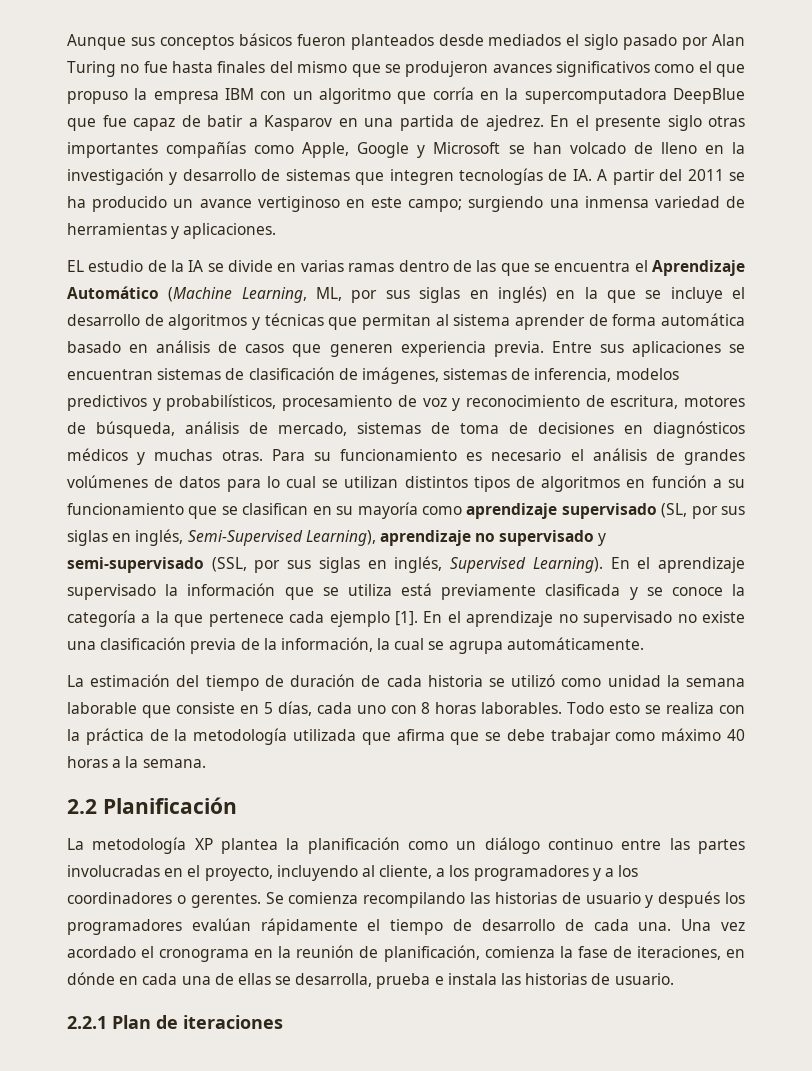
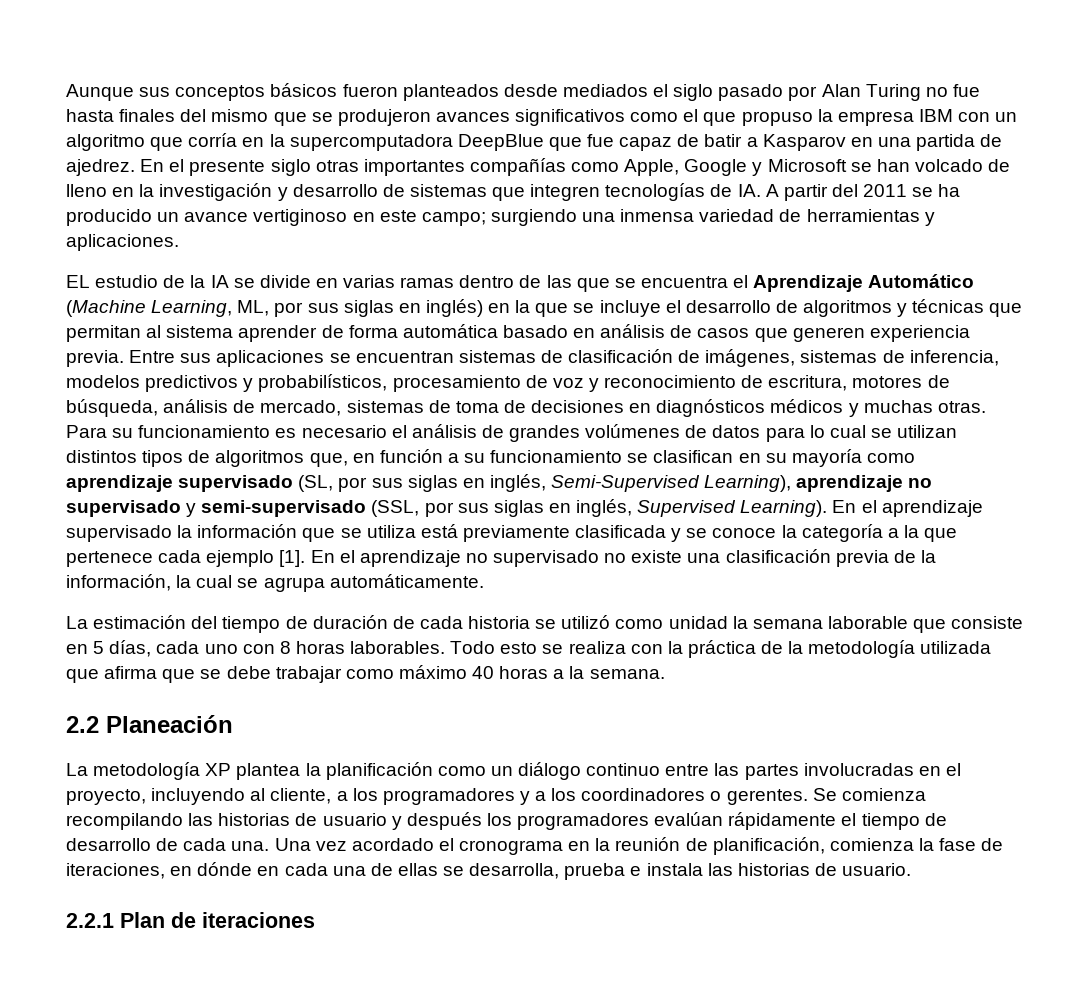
(621, 484) none -> [309,453,348,467] que,
[188,506,218,519] que -> (623, 456) none
[102,797,237,814] Planificación -> [106,715,233,733] Planeación

